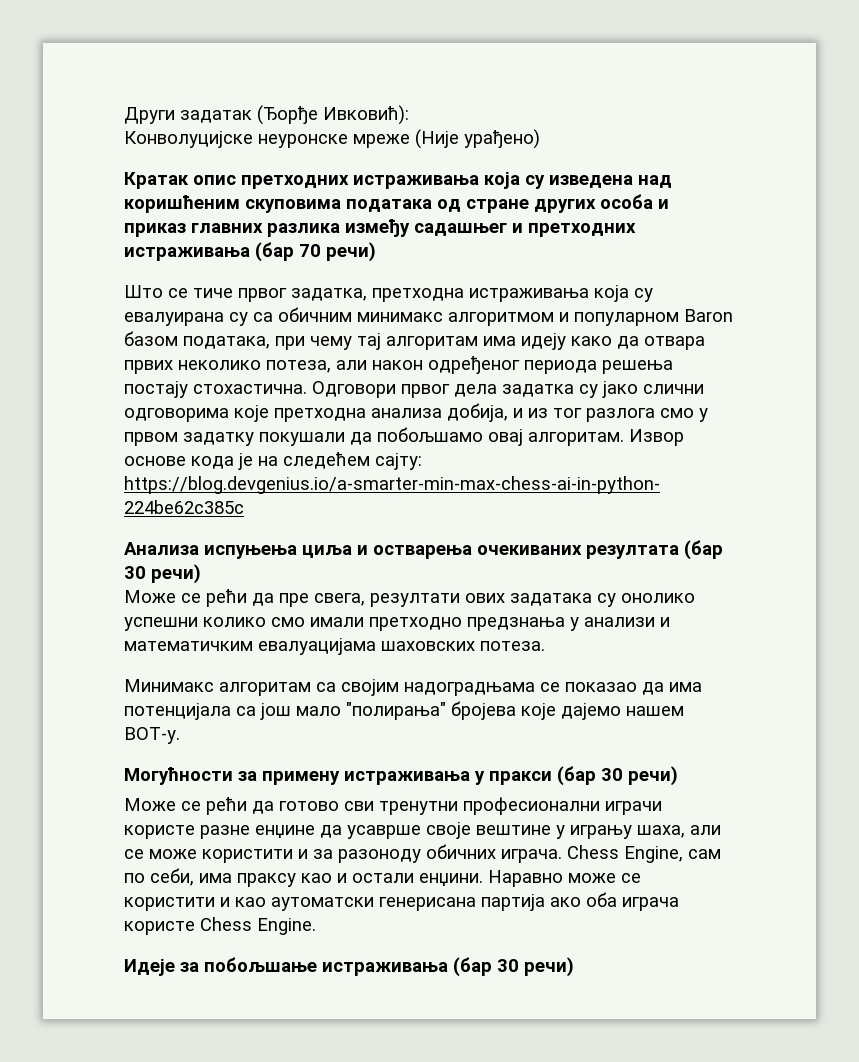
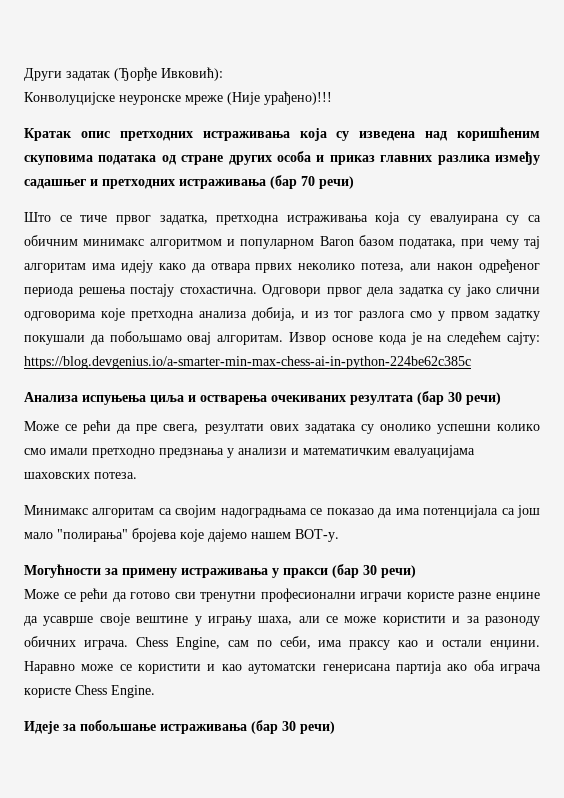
[464,129,540,149] урађено) -> [264,91,332,105] урађено)!!!

